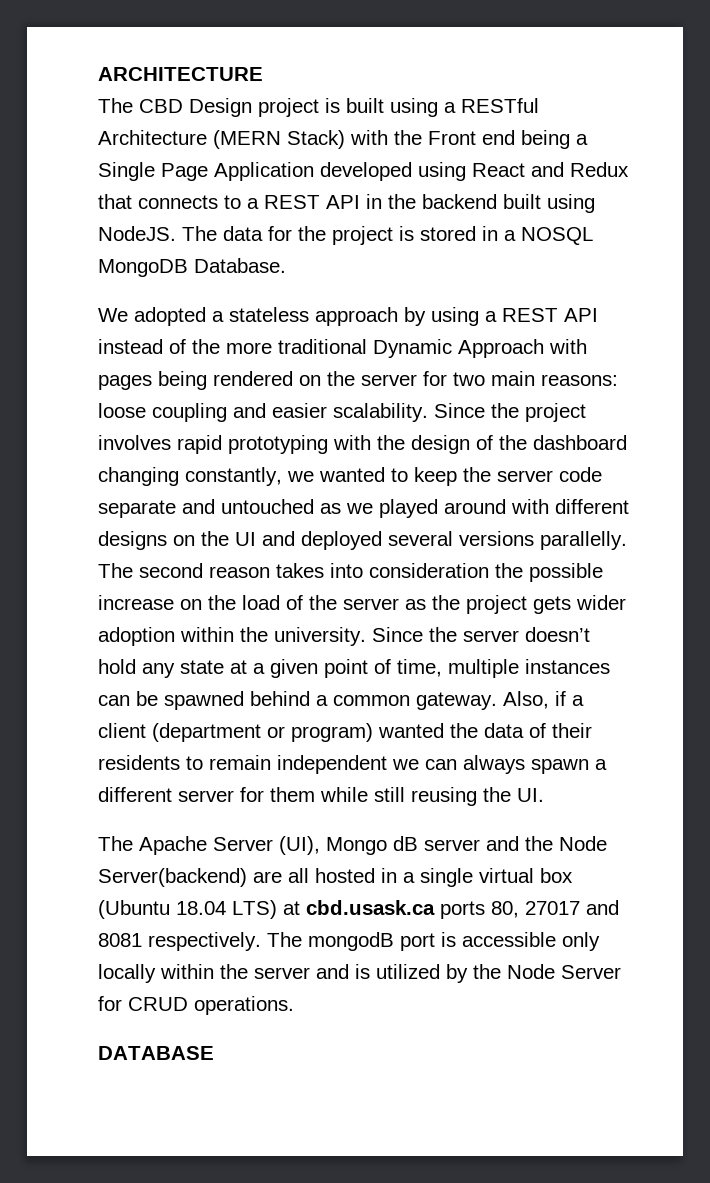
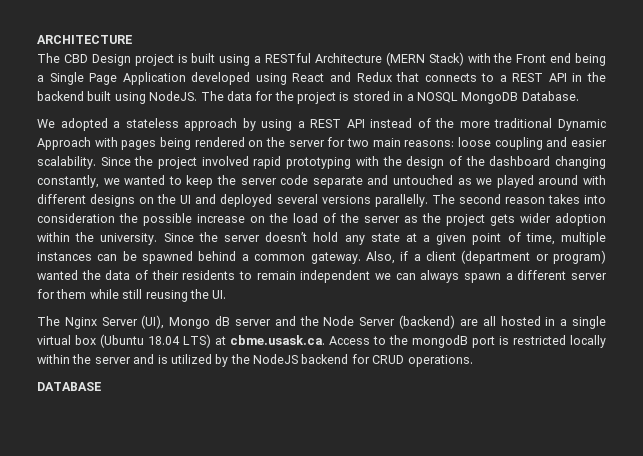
[98,435,171,450] involves -> [201,156,249,166] involved
[139,836,207,855] Apache -> [64,317,97,329] Nginx
[98,868,247,887] Server(backend) -> [359,315,456,329] Server (backend)
[306,900,619,919] [98,932,302,951] cbd.usask.ca ports 80, 27017 and 8081 respectively. The -> [230,335,408,345] cbme.usask.ca. Access to the
[462,932,600,951] accessible only -> [513,335,566,345] restricted
[507,964,621,979] Node Server -> [253,354,349,364] NodeJS backend

